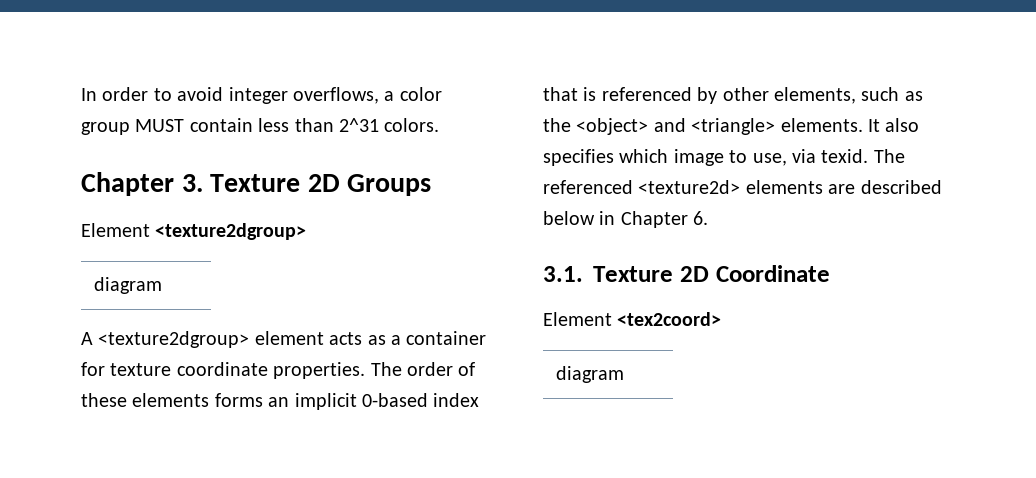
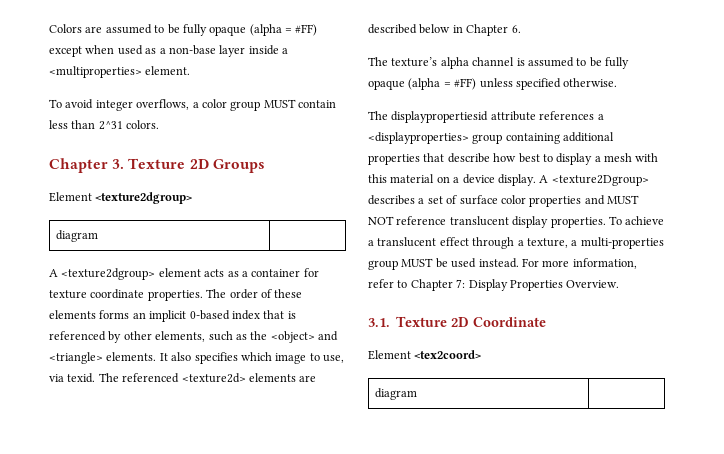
[81,87,172,101] In order to -> [49,24,318,36] [49,45,288,57] [49,66,191,78] [49,99,62,108] Colors are assumed to be fully opaque (alpha = #FF) except when used as a non-base layer inside a <multiproperties> element. // To
(709, 218) none -> [368,57,629,69] [368,78,618,90] [368,111,604,123] [368,132,615,144] [368,153,659,165] [368,174,649,186] [368,195,639,207] [368,216,665,228] [368,237,664,249] [368,258,637,270] [368,279,620,291] // The texture’s alpha channel is assumed to be fully opaque (alpha = #FF) unless specified otherwise. // The displaypropertiesid attribute references a <displayproperties> group containing additional properties that describe how best to display a mesh with this material on a device display. A <texture2Dgroup> describes a set of surface color properties and MUST NOT reference translucent display properties. To achieve a translucent effect through a texture, a multi-properties group MUST be used instead. For more information, refer to Chapter 7: Display Properties Overview.

